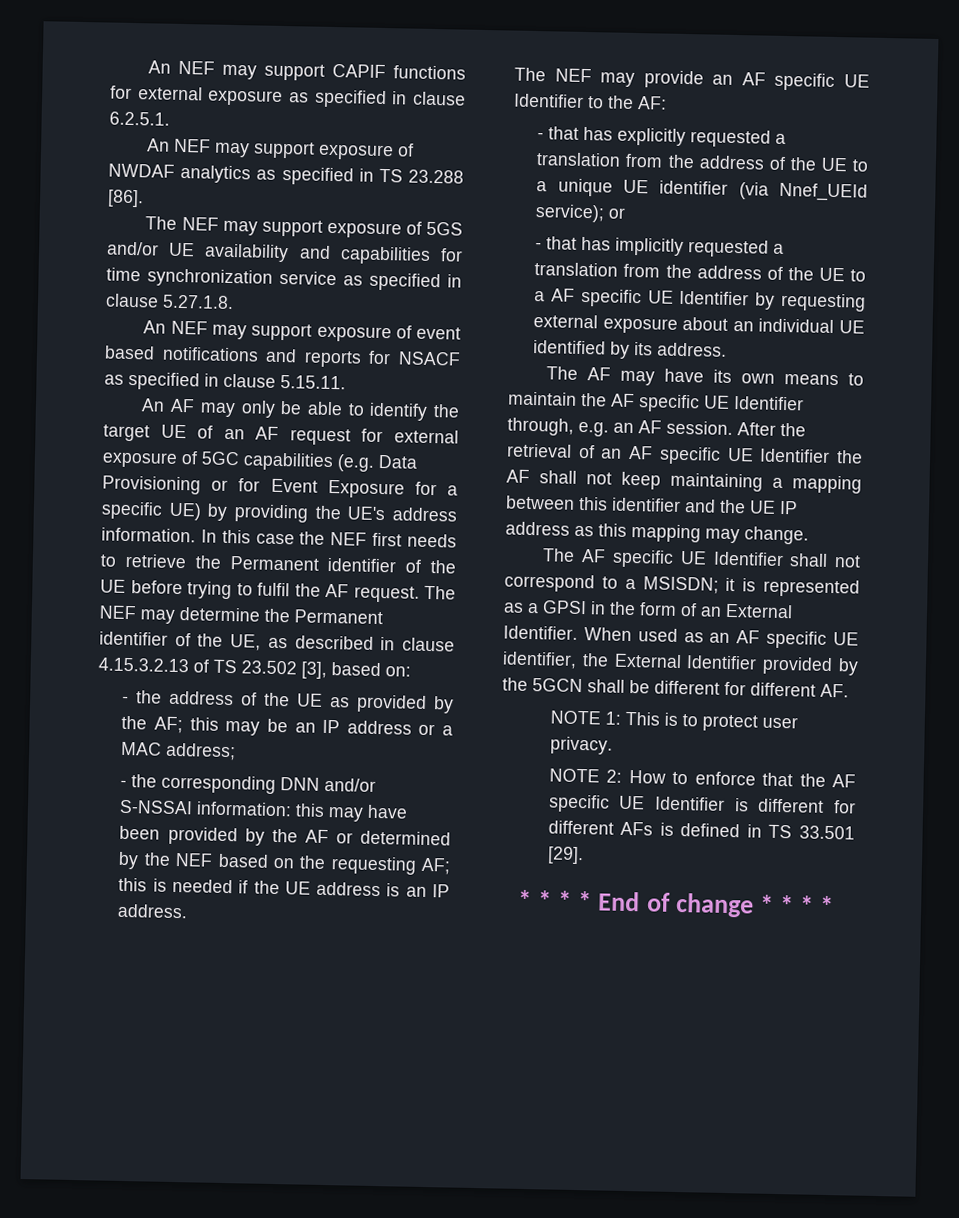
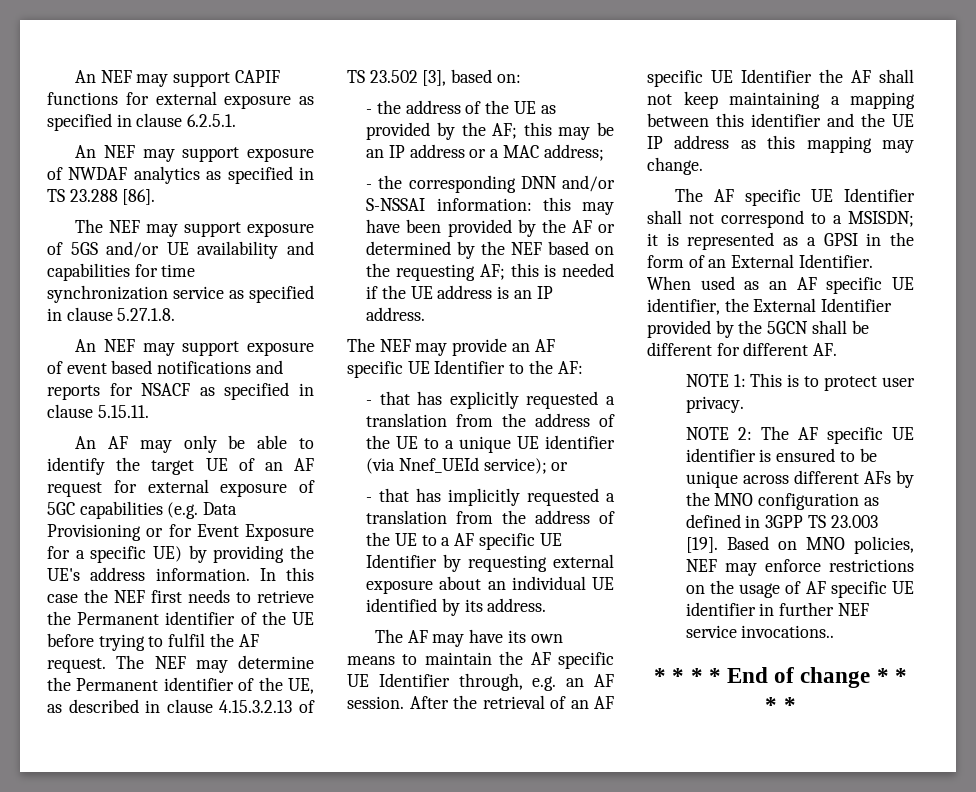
[628,770,856,788] [547,794,856,814] [547,820,855,840] [546,846,584,865] How to enforce that the AF specific UE Identifier is different for different AFs is defined in TS 33.501 [29]. -> [760,426,914,444] [685,448,877,462] [685,470,914,488] [685,492,879,510] [685,514,878,528] [685,536,914,554] [685,559,914,576] [685,580,914,598] [685,602,869,616] [685,625,835,638] The AF specific UE identifier is ensured to be unique across different AFs by the MNO configuration as defined in 3GPP TS 23.003 [19]. Based on MNO policies, NEF may enforce restrictions on the usage of AF specific UE identifier in further NEF service invocations..

